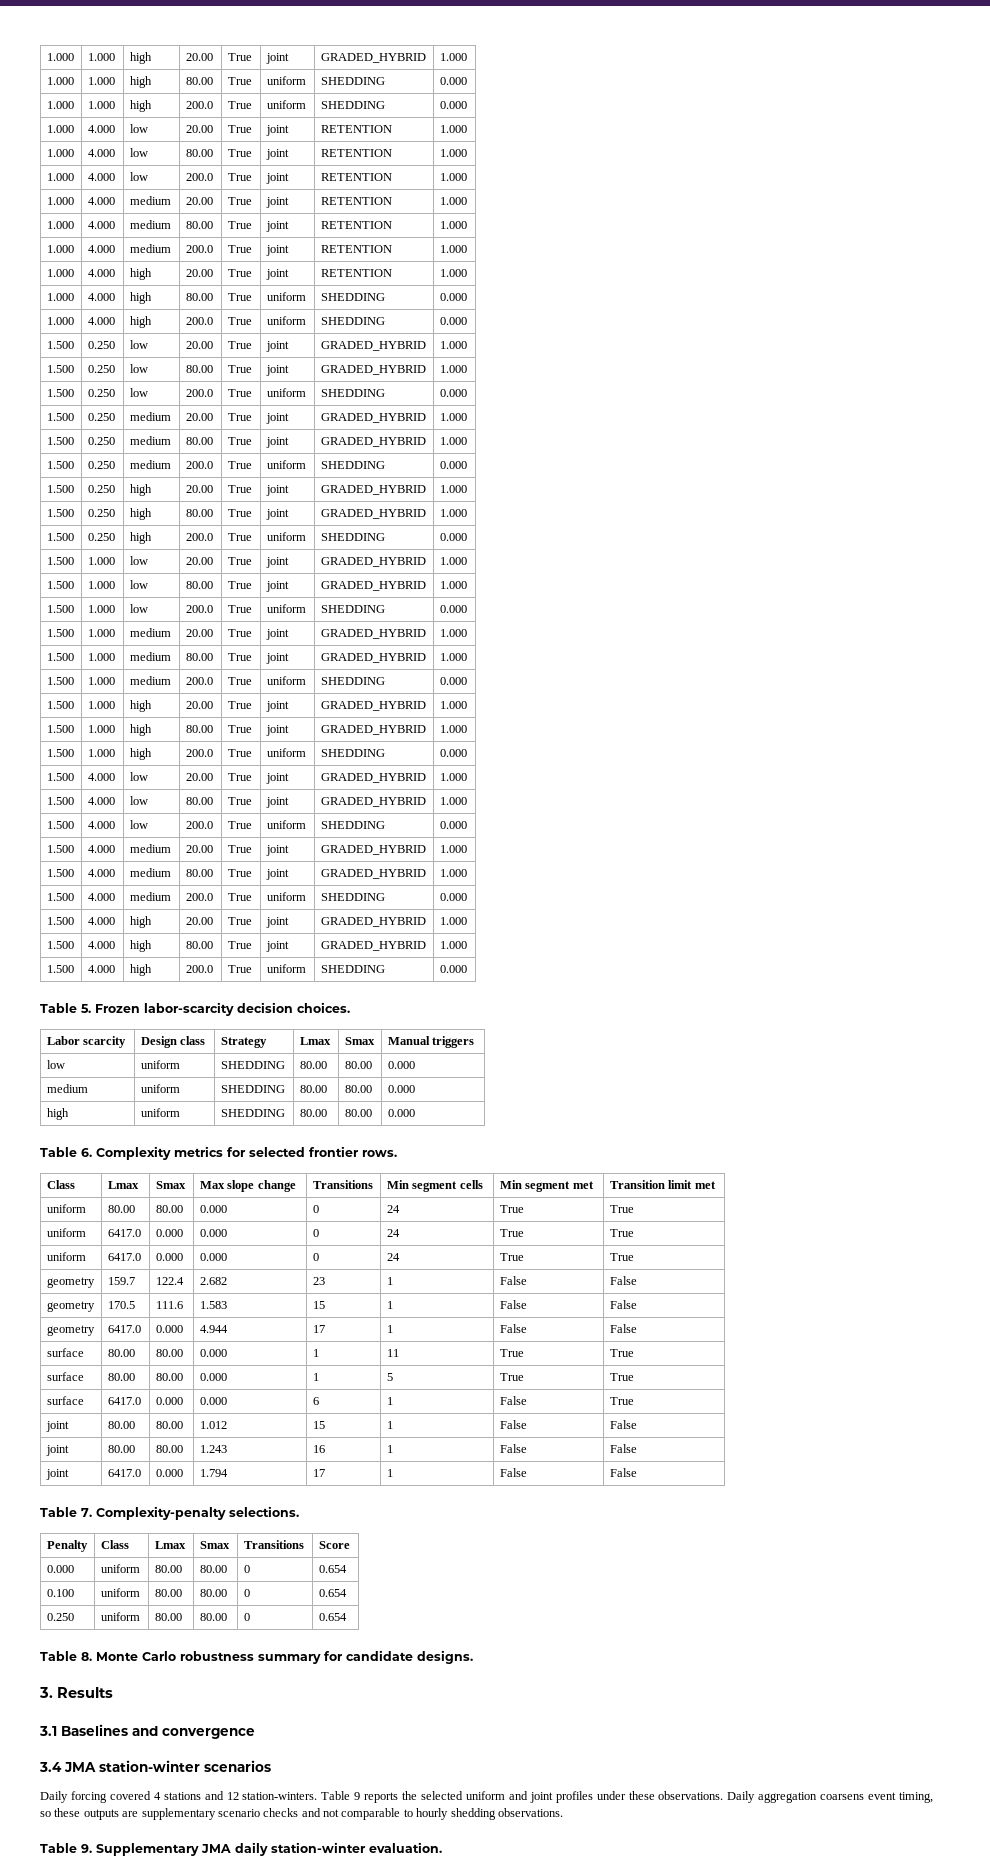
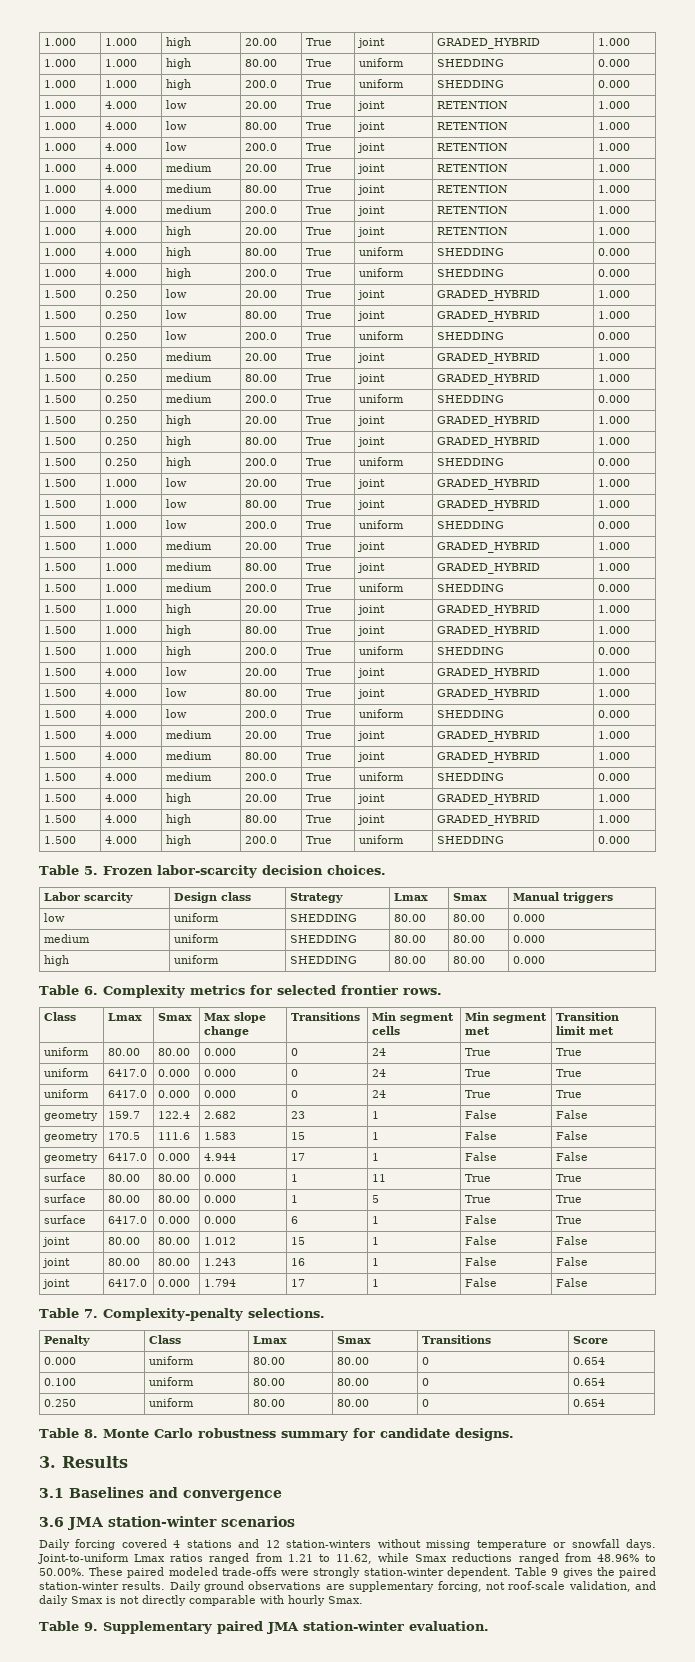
[39,1762,62,1772] 3.4 -> [39,1517,64,1527] 3.6
[242,1791,933,1803] [40,1808,563,1820] station-winters. Table 9 reports the selected uniform and joint profiles under these observations. Daily aggregation coarsens event timing, so these outputs are supplementary scenario checks and not comparable to hourly shedding observations. -> [286,1539,656,1550] [38,1553,656,1564] [39,1567,657,1578] [39,1581,657,1592] [39,1595,363,1606] station-winters without missing temperature or snowfall days. Joint-to-uniform Lmax ratios ranged from 1.21 to 11.62, while Smax reductions ranged from 48.96% to 50.00%. These paired modeled trade-offs were strongly station-winter dependent. Table 9 gives the paired station-winter results. Daily ground observations are supplementary forcing, not roof-scale validation, and daily Smax is not directly comparable with hourly Smax.
[201,1842,268,1856] JMA daily -> [216,1621,299,1634] paired JMA

